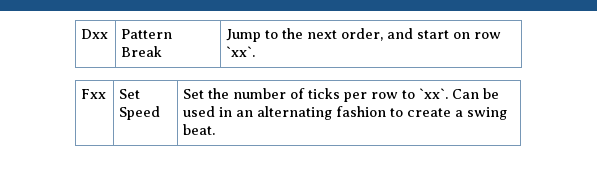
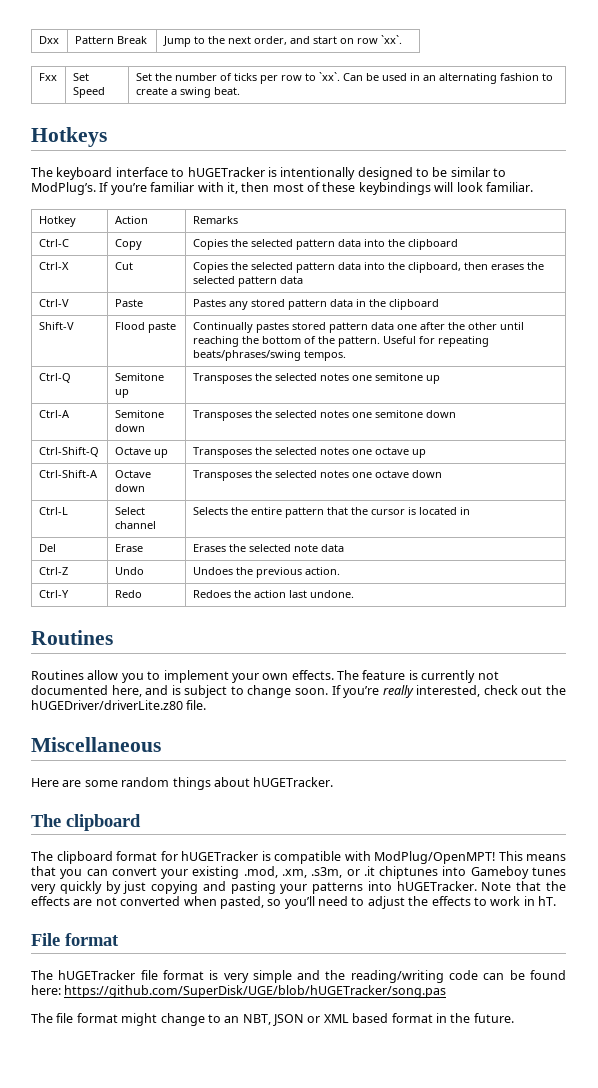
(216, 129) none -> [31,127,107,147] [31,167,507,180] [31,182,533,195] [38,216,76,227] [114,216,148,224] [192,216,238,224] [38,239,69,247] [114,239,142,250] [192,239,458,250] [38,262,69,270] [114,262,133,270] [192,262,544,273] [192,276,303,287] [38,299,69,307] [114,299,143,307] [192,299,439,310] [38,322,74,330] [114,322,176,333] [192,322,524,333] [192,336,489,347] [192,350,346,361] [38,373,71,383] [114,373,164,381] [114,389,129,398] [192,373,440,384] [38,410,70,418] [114,410,164,418] [114,424,145,432] [192,410,456,421] [38,447,99,457] [114,447,168,458] [192,447,426,458] [38,470,98,478] [114,470,151,478] [114,484,145,492] [192,470,442,481] [38,507,68,515] [114,507,145,515] [114,521,156,529] [192,507,470,518] [38,544,56,552] [114,544,143,552] [192,544,344,552] [38,567,68,575] [114,567,144,575] [192,567,340,578] [38,590,69,598] [114,590,142,598] [192,590,354,598] [31,630,113,645] [31,670,499,683] [31,685,566,698] [31,700,207,710] [31,737,161,752] [31,777,334,790] [31,814,141,831] [31,851,566,864] [31,866,566,879] [31,881,566,894] [31,896,556,909] [31,933,119,946] [31,970,567,983] [31,985,447,998] [31,1013,514,1026] // Hotkeys // The keyboard interface to hUGETracker is intentionally designed to be similar to ModPlug’s. If you’re familiar with it, then most of these keybindings will look familiar. // Hotkey | Action | Remarks // Ctrl-C | Copy | Copies the selected pattern data into the clipboard // Ctrl-X | Cut | Copies the selected pattern data into the clipboard, then erases the selected pattern data // Ctrl-V | Paste | Pastes any stored pattern data in the clipboard // Shift-V | Flood paste | Continually pastes stored pattern data one after the other until reaching the bottom of the pattern. Useful for repeating beats/phrases/swing tempos. // Ctrl-Q | Semitone up | Transposes the selected notes one semitone up // Ctrl-A | Semitone down | Transposes the selected notes one semitone down // Ctrl-Shift-Q | Octave up | Transposes the selected notes one octave up // Ctrl-Shift-A | Octave down | Transposes the selected notes one octave down // Ctrl-L | Select channel | Selects the entire pattern that the cursor is located in // Del | Erase | Erases the selected note data // Ctrl-Z | Undo | Undoes the previous action. // Ctrl-Y | Redo | Redoes the action last undone. // Routines // Routines allow you to implement your own effects. The feature is currently not documented here, and is subject to change soon. If you’re really interested, check out the hUGEDriver/driverLite.z80 file. // Miscellaneous // Here are some random things about hUGETracker. // The clipboard // The clipboard format for hUGETracker is compatible with ModPlug/OpenMPT! This means that you can convert your existing .mod, .xm, .s3m, or .it chiptunes into Gameboy tunes very quickly by just copying and pasting your patterns into hUGETracker. Note that the effects are not converted when pasted, so you’ll need to adjust the effects to work in hT. // File format // The hUGETracker file format is very simple and the reading/writing code can be found here: https://github.com/SuperDisk/UGE/blob/hUGETracker/song.pas // The file format might change to an NBT, JSON or XML based format in the future.

